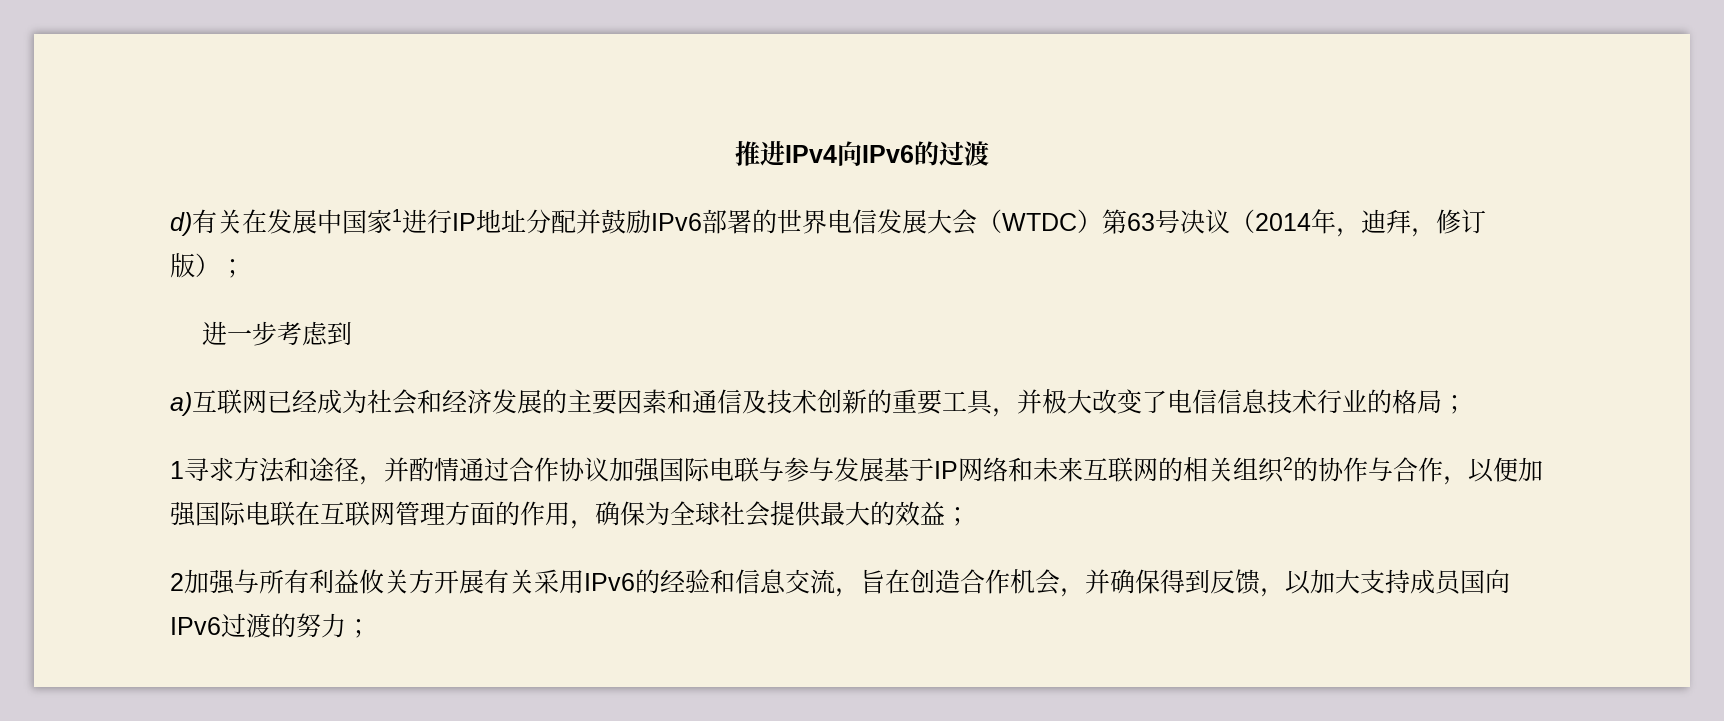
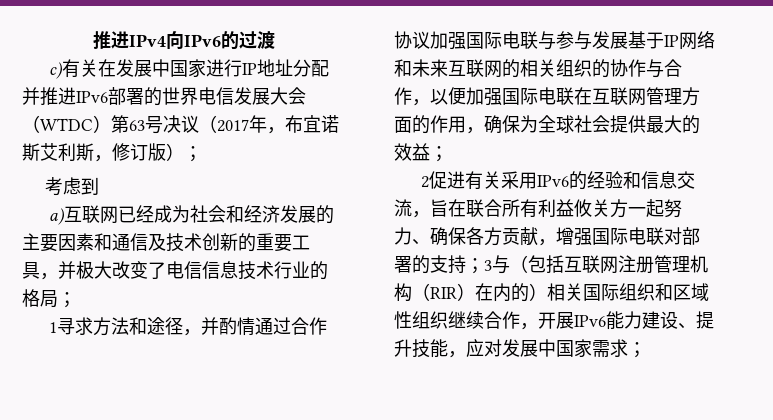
[170,212,192,236] d) -> [49,62,63,79] c)
[392,209,402,222] 1 -> (207, 68) none
[601,209,651,234] 鼓励 -> [40,87,76,106] 推进
[1255,209,1411,237] 2014年，迪拜 -> [217,115,339,134] [22,143,94,161] 2017年，布宜诺斯艾利斯
[202,321,278,346] 进一步 -> (202, 154) none
[1283,457,1293,470] 2 -> (592, 68) none
[184,569,484,595] 加强与所有利益攸关方开展 -> [429,171,466,189] 促进
[910,569,1510,597] [170,613,346,638] 创造合作机会，并确保得到反馈，以加大支持成员国向IPv6过渡的努力 -> [466,199,682,218] [394,227,700,246] [394,255,708,274] [394,283,709,302] [394,311,714,330] [394,339,628,358] 联合所有利益攸关方一起努力、确保各方贡献，增强国际电联对部署的支持；3与（包括互联网注册管理机构（RIR）在内的）相关国际组织和区域性组织继续合作，开展IPv6能力建设、提升技能，应对发展中国家需求

